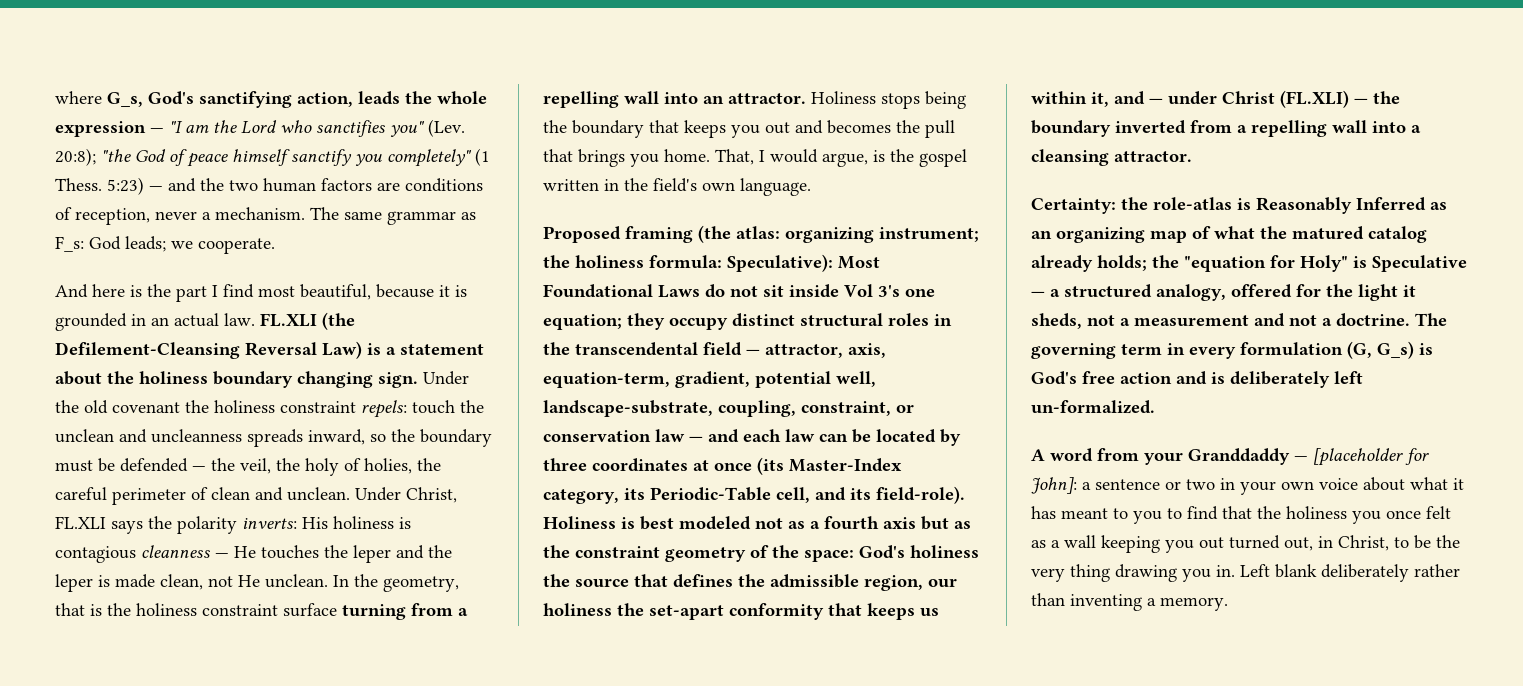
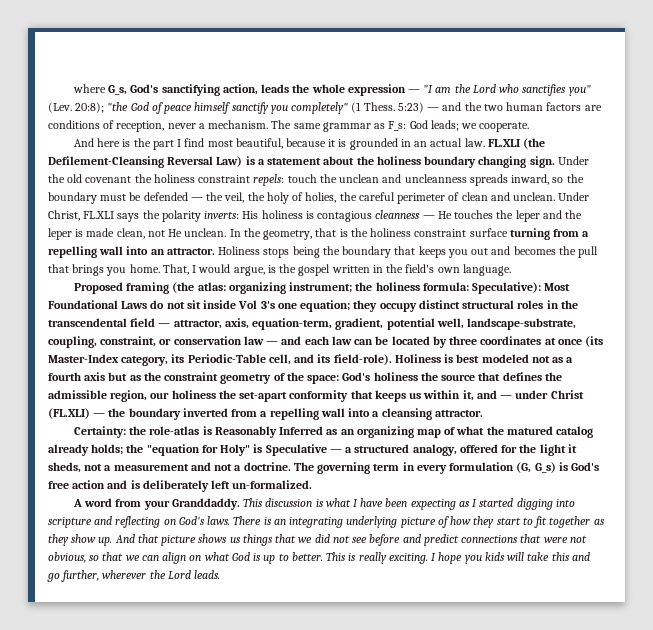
[1188,448,1429,466] [1031,477,1464,495] [1031,506,1451,524] [1031,535,1460,553] [1031,564,1460,582] [1031,593,1228,611] Granddaddy — [placeholder for John]: a sentence or two in your own voice about what it has meant to you to find that the holiness you once felt as a wall keeping you out turned out, in Christ, to be the very thing drawing you in. Left blank deliberately rather than inventing a memory. -> [171,498,575,510] [48,516,605,528] [48,534,587,546] [48,552,590,564] [47,570,221,582] Granddaddy. This discussion is what I have been expecting as I started digging into scripture and reflecting on God's laws. There is an integrating underlying picture of how they start to fit together as they show up. And that picture shows us things that we did not see before and predict connections that were not obvious, so that we can align on what God is up to better. This is really exciting. I hope you kids will take this and go further, wherever the Lord leads.

